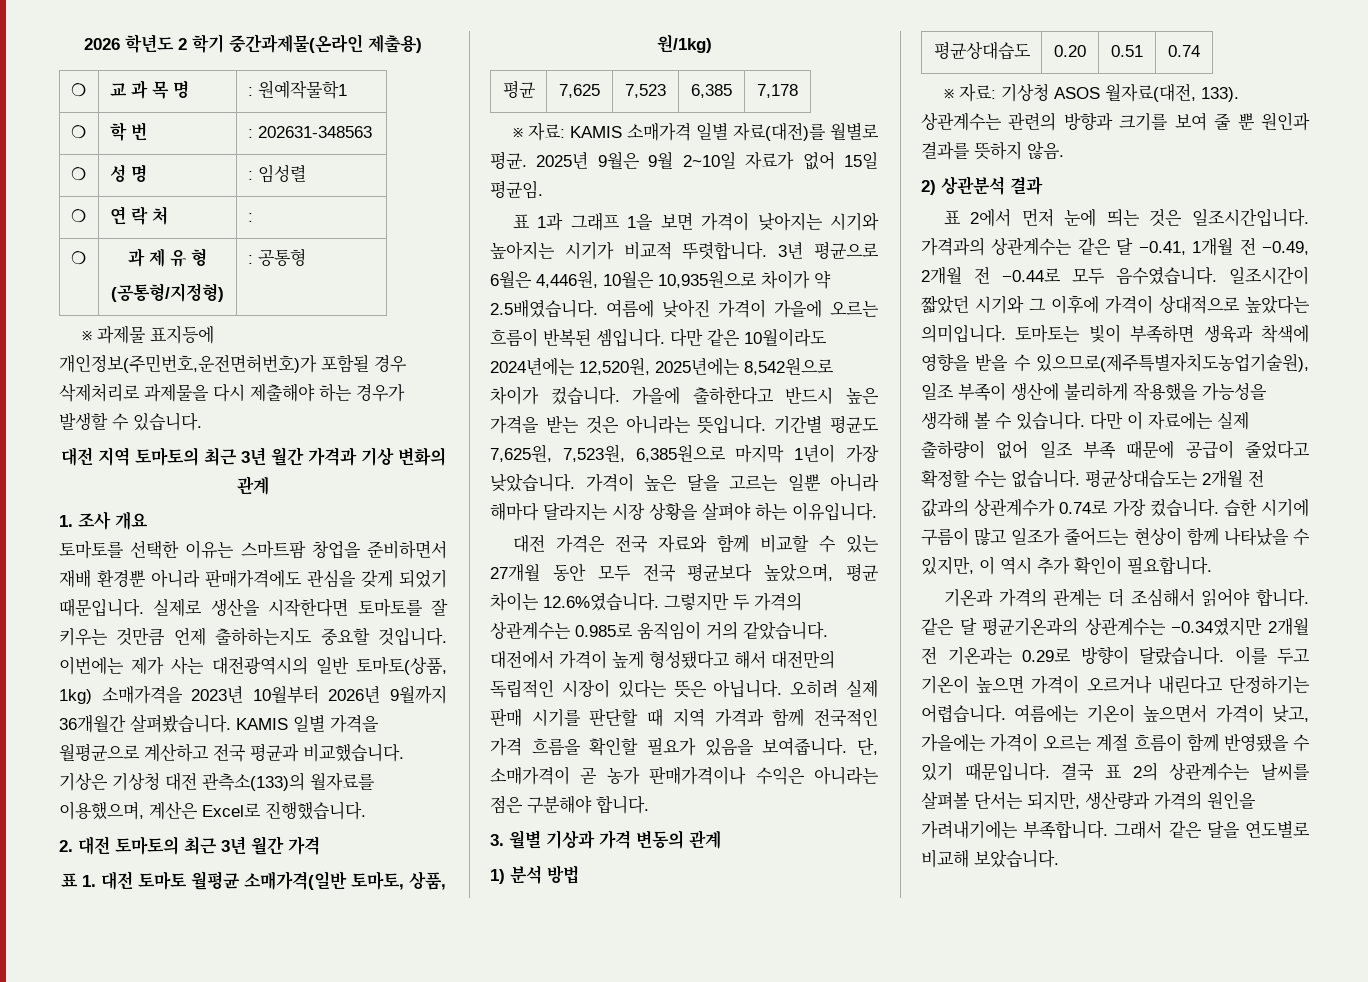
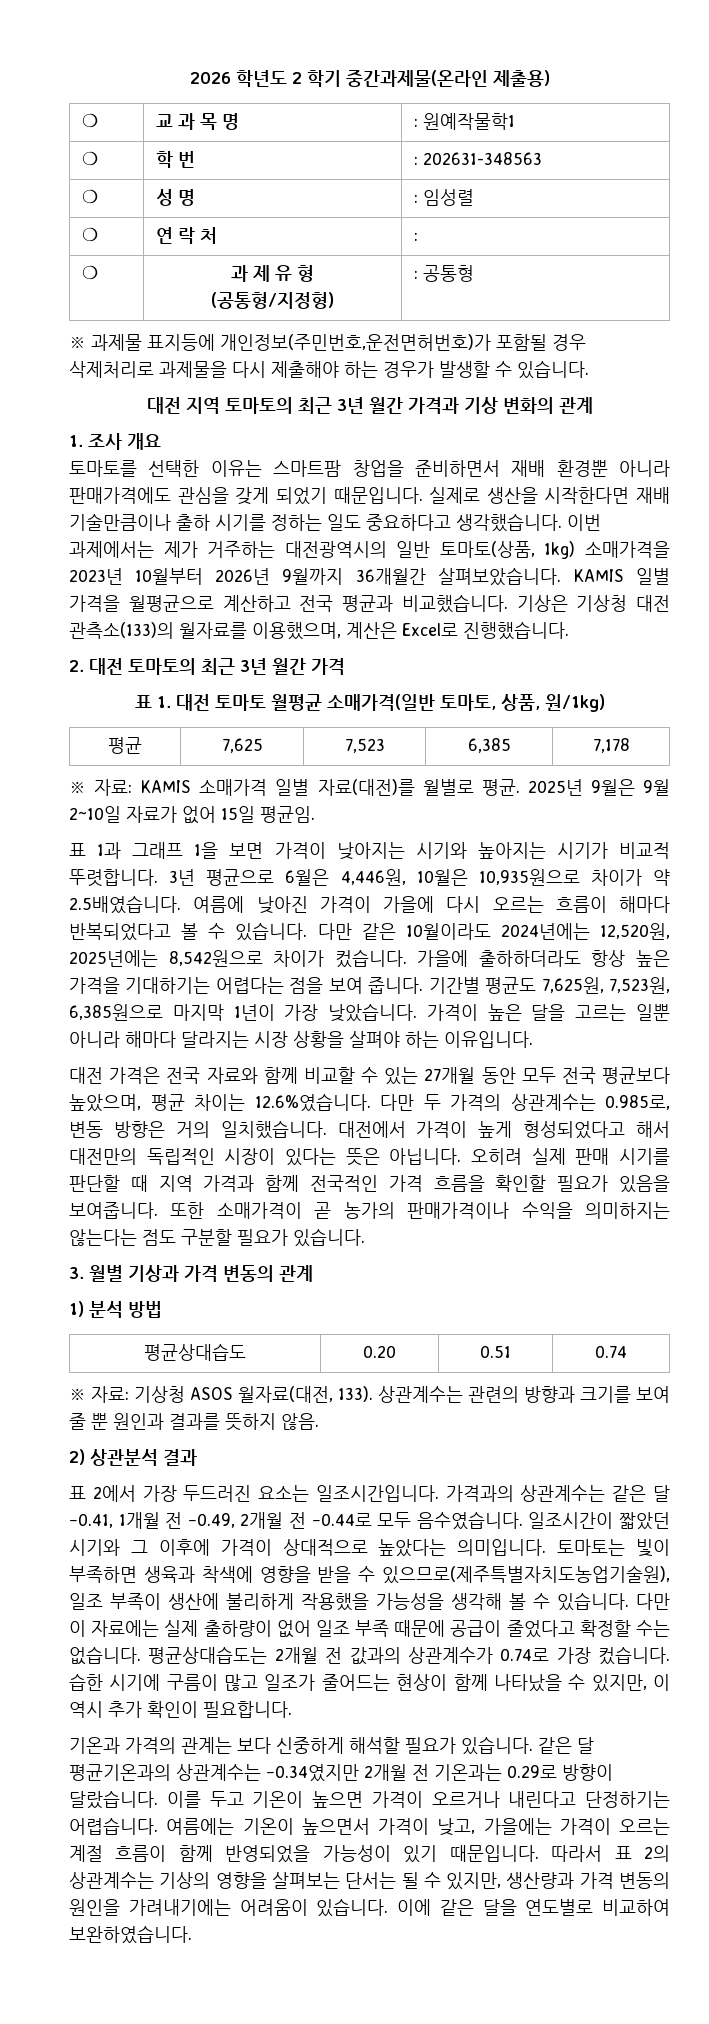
[357,598,448,617] [59,627,447,646] [59,656,205,675] 토마토를 잘 키우는 것만큼 언제 출하하는지도 중요할 것입니다. 이번에는 제가 사는 -> [636,487,670,504] [69,513,601,532] [69,541,276,558] 재배 기술만큼이나 출하 시기를 정하는 일도 중요하다고 생각했습니다. 이번 과제에서는 제가 거주하는
[130,714,231,733] 살펴봤습니다. -> [437,567,561,586] 살펴보았습니다.
(822, 309) none -> [446,896,481,913] 다시
[543,329,665,347] 반복된 셈입니다. -> [619,896,670,913] [69,922,308,941] 해마다 반복되었다고 볼 수 있습니다.
[692,386,879,405] [490,415,767,434] 출하한다고 반드시 높은 가격을 받는 것은 아니라는 뜻입니다. -> [478,950,670,967] [69,977,424,994] 출하하더라도 항상 높은 가격을 기대하기는 어렵다는 점을 보여 줍니다.
[664,592,729,611] 그렇지만 -> [380,1094,414,1111] 다만
[575,621,828,640] 0.985로 움직임이 거의 같았습니다. -> [605,1095,670,1110] [69,1120,327,1139] 0.985로, 변동 방향은 거의 일치했습니다.
[649,650,730,669] 형성됐다고 -> [523,1121,626,1139] 형성되었다고
[857,738,878,755] 단, -> [170,1202,205,1219] 또한
[606,766,879,785] [490,795,649,814] 농가 판매가격이나 수익은 아니라는 점은 구분해야 합니다. -> [343,1202,670,1219] [69,1228,365,1247] 농가의 판매가격이나 수익을 의미하지는 않는다는 점도 구분할 필요가 있습니다.
[1021,208,1183,227] 먼저 눈에 띄는 것은 -> [142,1485,310,1502] 가장 두드러진 요소는
[1107,588,1309,607] 더 조심해서 읽어야 합니다. -> [237,1736,533,1755] 보다 신중하게 해석할 필요가 있습니다.
[1223,734,1310,752] 반영됐을 수 -> [225,1845,391,1863] 반영되었을 가능성이
[1061,762,1095,781] 결국 -> [551,1845,603,1862] 따라서
[1261,762,1310,780] [921,791,1256,810] [921,820,1163,839] 날씨를 살펴볼 단서는 되지만, 생산량과 가격의 원인을 가려내기에는 부족합니다. 그래서 -> [159,1872,670,1890] [69,1898,431,1917] 기상의 영향을 살펴보는 단서는 될 수 있지만, 생산량과 가격 변동의 원인을 가려내기에는 어려움이 있습니다. 이에
[921,849,1059,868] 비교해 보았습니다. -> [602,1899,670,1916] [69,1925,192,1944] 비교하여 보완하였습니다.

